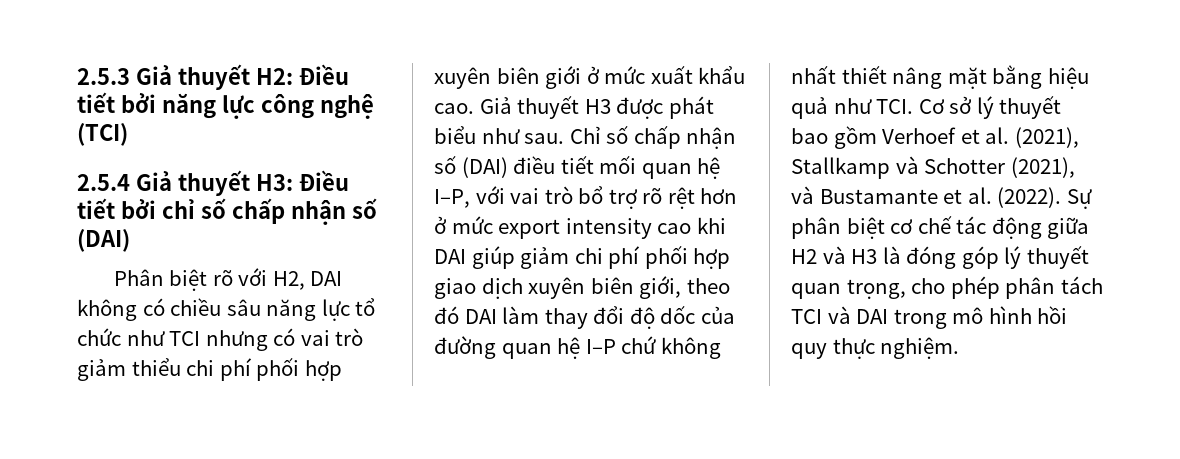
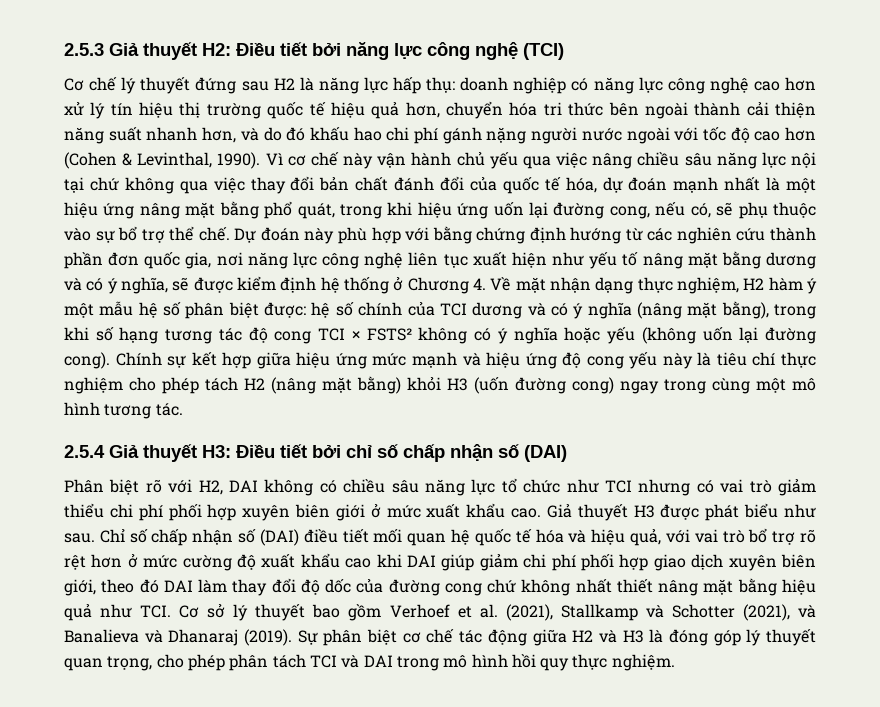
(128, 134) none -> [64,77,817,94] [64,101,816,119] [64,127,817,144] [64,152,816,169] [64,176,816,194] [64,201,817,219] [64,226,816,244] [64,251,816,269] [64,276,818,294] [64,301,817,319] [64,327,816,344] [64,352,816,369] [64,376,816,394] [64,402,183,419] // Cơ chế lý thuyết đứng sau H2 là năng lực hấp thụ: doanh nghiệp có năng lực công nghệ cao hơn xử lý tín hiệu thị trường quốc tế hiệu quả hơn, chuyển hóa tri thức bên ngoài thành cải thiện năng suất nhanh hơn, và do đó khấu hao chi phí gánh nặng người nước ngoài với tốc độ cao hơn (Cohen & Levinthal, 1990). Vì cơ chế này vận hành chủ yếu qua việc nâng chiều sâu năng lực nội tại chứ không qua việc thay đổi bản chất đánh đổi của quốc tế hóa, dự đoán mạnh nhất là một hiệu ứng nâng mặt bằng phổ quát, trong khi hiệu ứng uốn lại đường cong, nếu có, sẽ phụ thuộc vào sự bổ trợ thể chế. Dự đoán này phù hợp với bằng chứng định hướng từ các nghiên cứu thành phần đơn quốc gia, nơi năng lực công nghệ liên tục xuất hiện như yếu tố nâng mặt bằng dương và có ý nghĩa, sẽ được kiểm định hệ thống ở Chương 4. Về mặt nhận dạng thực nghiệm, H2 hàm ý một mẫu hệ số phân biệt được: hệ số chính của TCI dương và có ý nghĩa (nâng mặt bằng), trong khi số hạng tương tác độ cong TCI × FSTS² không có ý nghĩa hoặc yếu (không uốn lại đường cong). Chính sự kết hợp giữa hiệu ứng mức mạnh và hiệu ứng độ cong yếu này là tiêu chí thực nghiệm cho phép tách H2 (nâng mặt bằng) khỏi H3 (uốn đường cong) ngay trong cùng một mô hình tương tác.
[434,189,470,208] I–P, -> [474,528,662,546] quốc tế hóa và hiệu quả,
[498,218,652,239] export intensity -> [182,553,340,571] cường độ xuất khẩu
[501,337,616,359] quan hệ I–P -> [444,583,482,596] cong
[819,187,1062,208] Bustamante et al. (2022). -> [64,629,293,646] Banalieva và Dhanaraj (2019).

